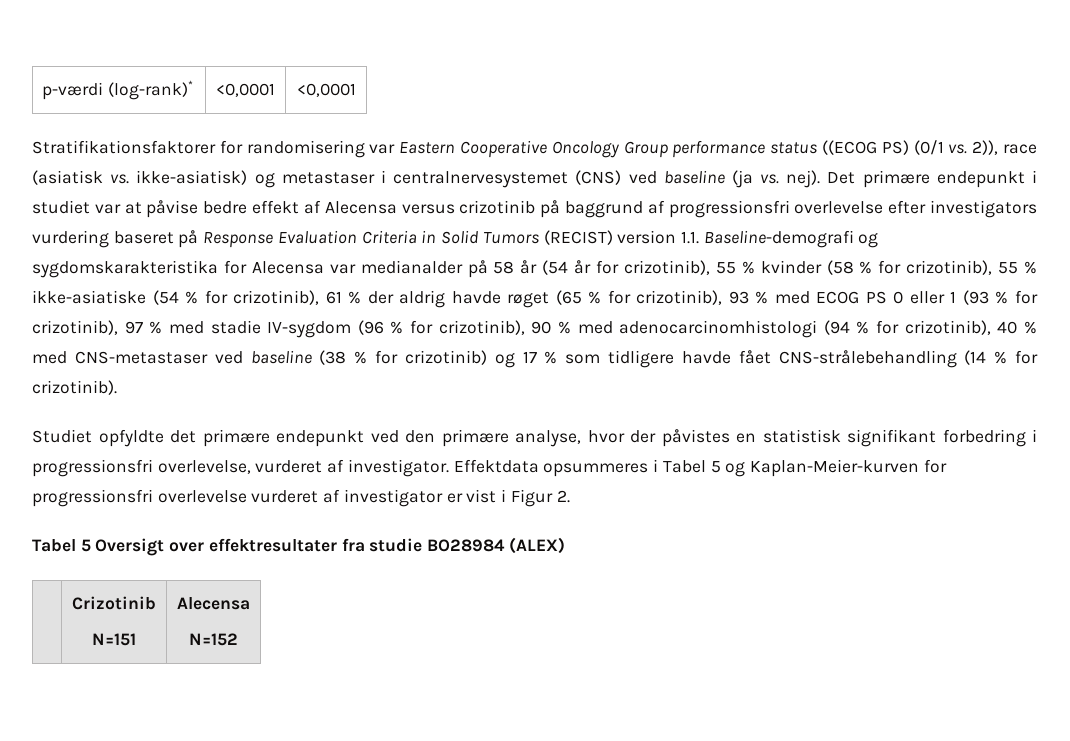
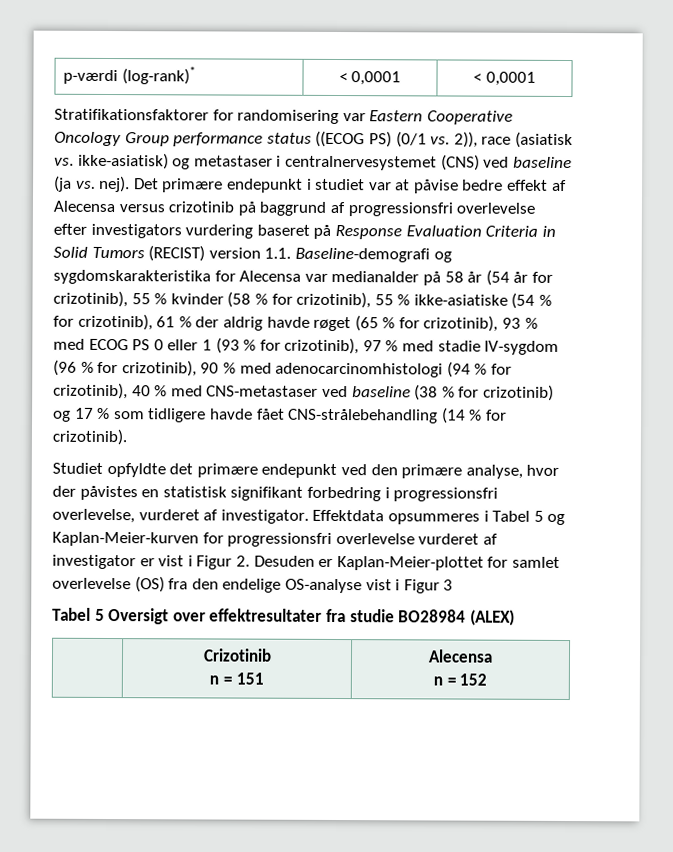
[216,83,275,97] [296,83,356,97] <0,0001 | <0,0001 -> [338,71,402,86] [473,71,536,86] < 0,0001 | < 0,0001
(570, 496) none -> [253,555,560,571] [52,576,454,594] Desuden er Kaplan-Meier-plottet for samlet overlevelse (OS) fra den endelige OS-analyse vist i Figur 3
[92,633,136,646] [177,597,250,610] [189,633,238,646] N=151 | Alecensa // N=152 -> [209,672,264,685] [428,649,493,663] [432,673,488,686] n = 151 | Alecensa // n = 152

